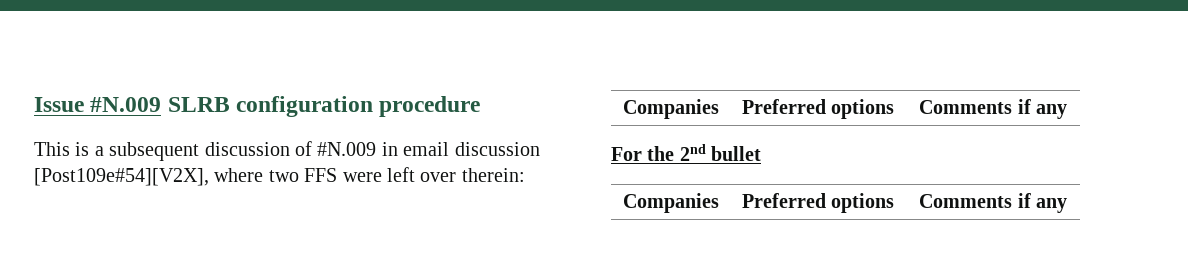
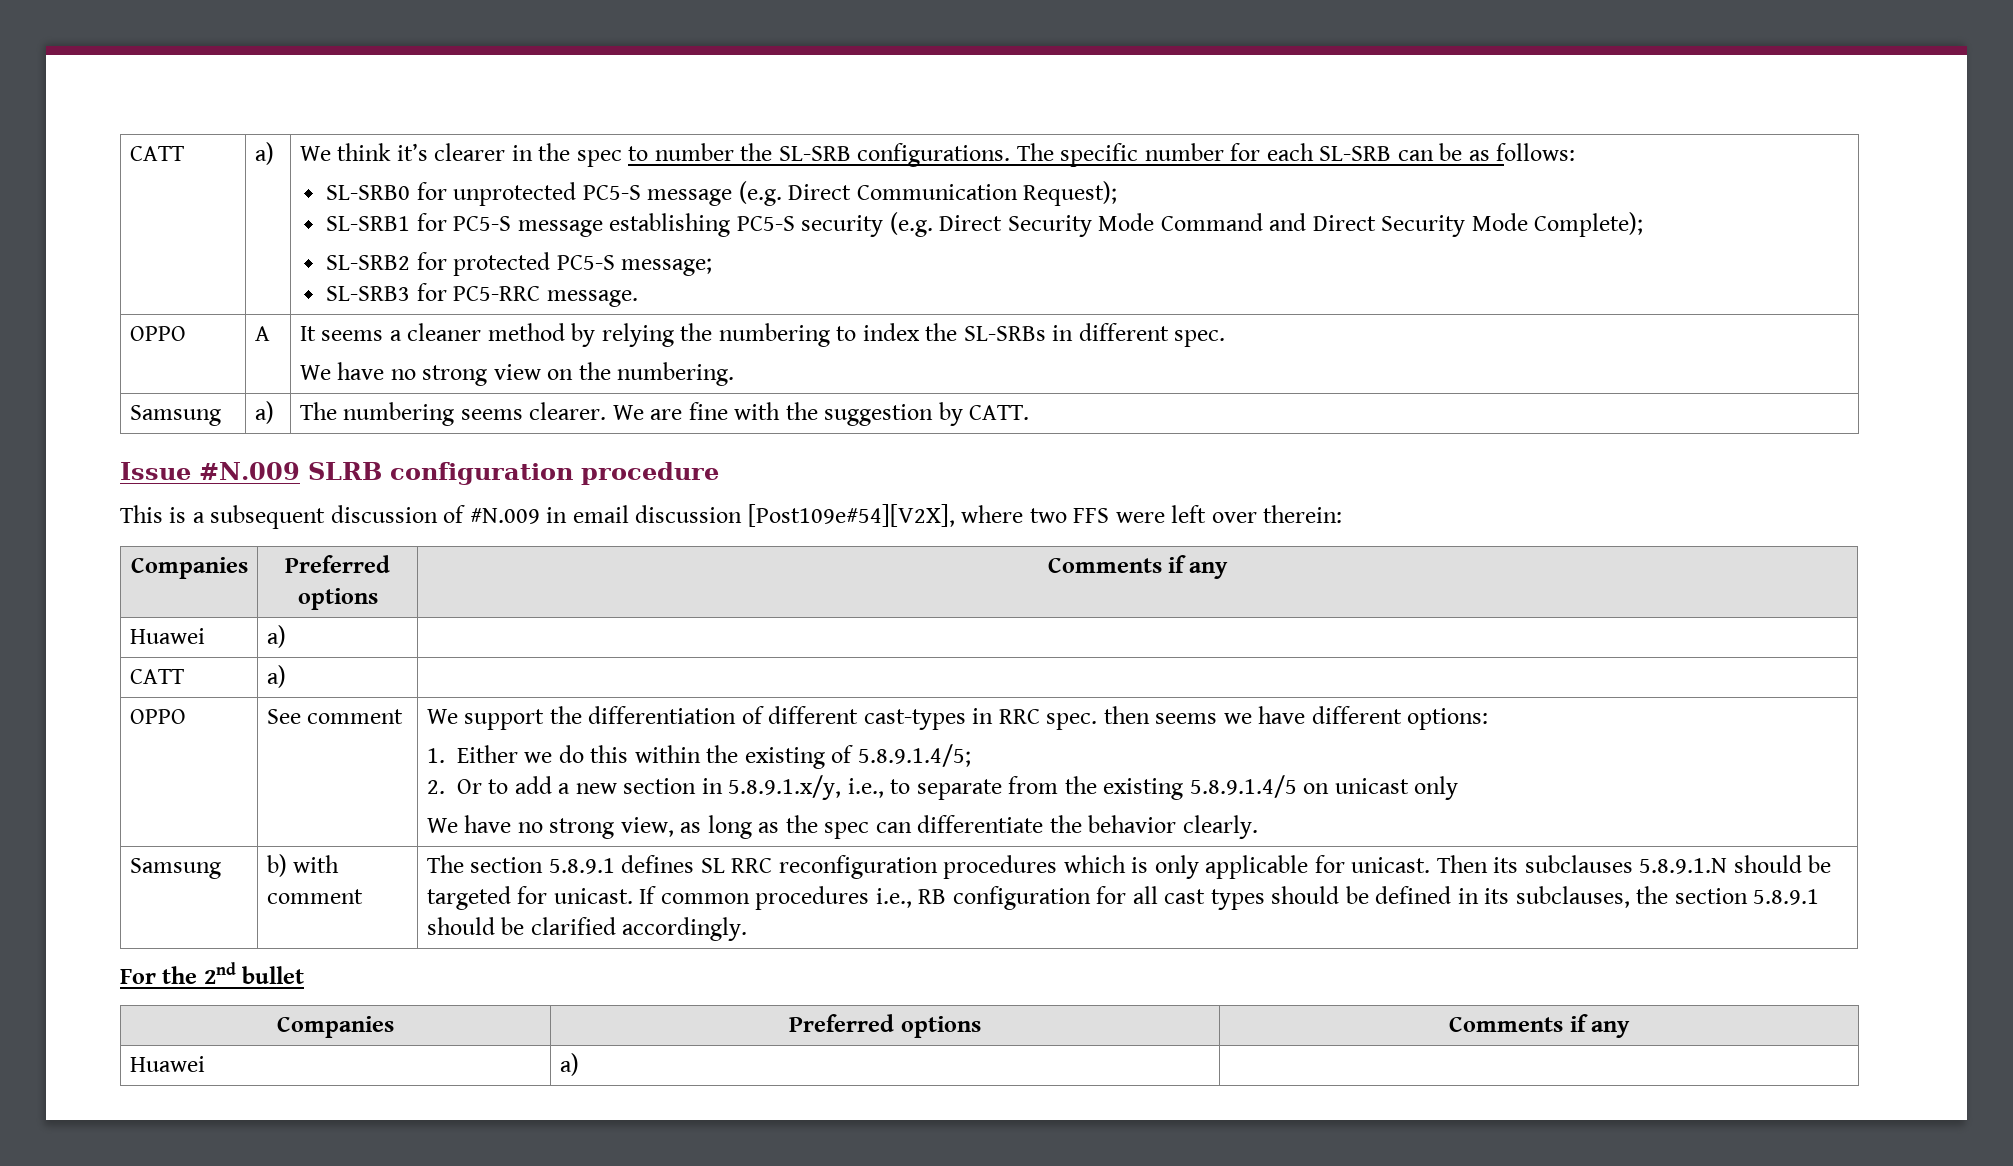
(34, 104) none -> [129,146,184,161] [254,142,274,165] [299,143,1576,167] [326,181,1118,206] [326,212,1644,237] [326,252,713,276] [326,283,638,307] [129,326,186,341] [254,326,270,341] [299,323,1226,347] [299,362,735,386] [129,405,221,426] [254,401,274,424] [299,402,1030,426] CATT | a) | We think it’s clearer in the spec to number the SL-SRB configurations. The specific number for each SL-SRB can be as follows: // SL-SRB0 for unprotected PC5-S message (e.g. Direct Communication Request); // SL-SRB1 for PC5-S message establishing PC5-S security (e.g. Direct Security Mode Command and Direct Security Mode Complete); // SL-SRB2 for protected PC5-S message; // SL-SRB3 for PC5-RRC message. // OPPO | A | It seems a cleaner method by relying the numbering to index the SL-SRBs in different spec. // We have no strong view on the numbering. // Samsung | a) | The numbering seems clearer. We are fine with the suggestion by CATT. //
(1067, 111) none -> [129,628,205,644] [266,625,286,648] [129,669,184,684] [266,665,286,688] [129,709,186,724] [266,709,404,724] [426,706,1489,730] [426,744,971,769] [426,775,1459,800] [426,815,1258,839] [129,858,221,879] [266,854,340,877] [266,889,363,904] [426,855,1832,879] [426,886,1820,910] [426,917,748,941] // Huawei | a) | // CATT | a) | // OPPO | See comment | We support the differentiation of different cast-types in RRC spec. then seems we have different options: // 1. Either we do this within the existing of 5.8.9.1.4/5; // 2. Or to add a new section in 5.8.9.1.x/y, i.e., to separate from the existing 5.8.9.1.4/5 on unicast only // We have no strong view, as long as the spec can differentiate the behavior clearly. // Samsung | b) with comment | The section 5.8.9.1 defines SL RRC reconfiguration procedures which is only applicable for unicast. Then its subclauses 5.8.9.1.N should be targeted for unicast. If common procedures i.e., RB configuration for all cast types should be defined in its subclauses, the section 5.8.9.1 should be clarified accordingly.
(1067, 205) none -> [129,1056,205,1072] [559,1053,579,1076] // Huawei | a) |

